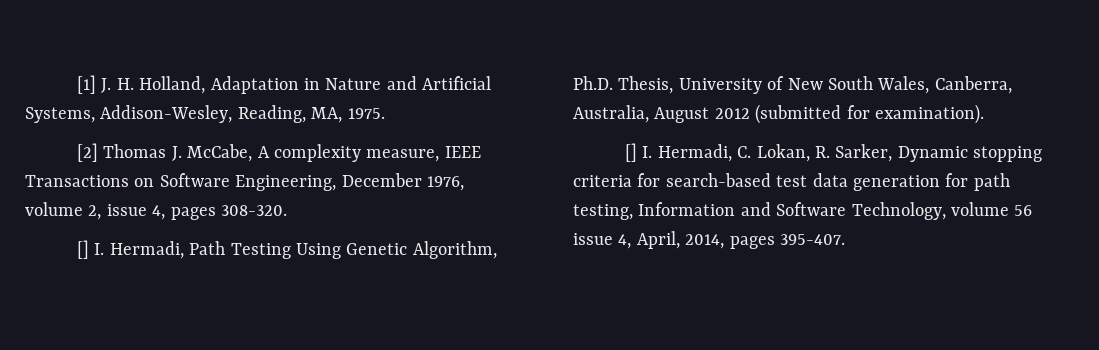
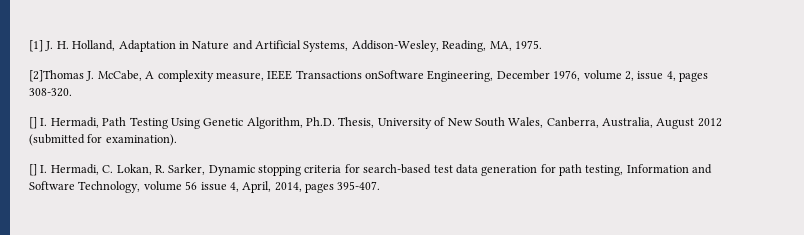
[76,143,167,162] [2] Thomas -> [29,70,84,82] [2]Thomas
[134,173,230,187] on Software -> [365,70,424,79] onSoftware

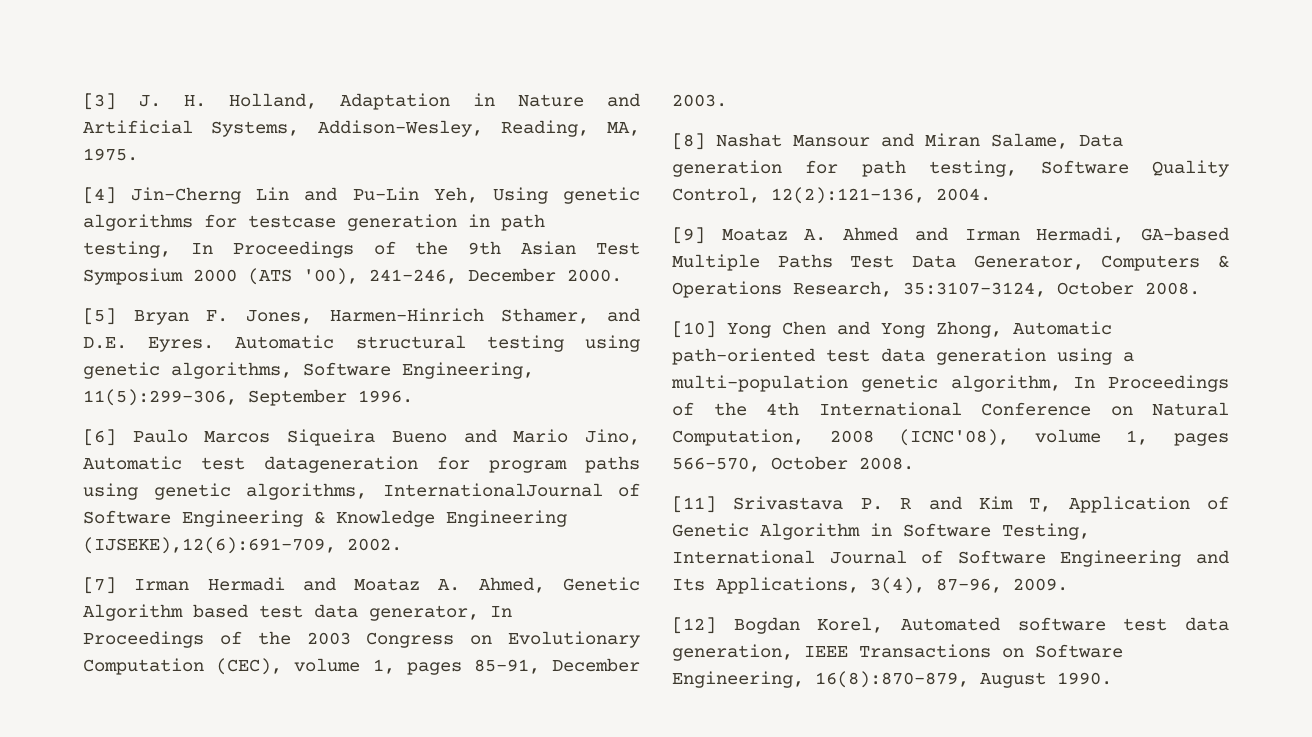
[29,40,43,52] [1] -> [83,93,116,110] [3]
[29,70,708,82] [29,88,72,97] [29,117,722,129] [29,134,177,146] [29,164,713,176] [29,181,381,193] [2]Thomas J. McCabe, A complexity measure, IEEE Transactions onSoftware Engineering, December 1976, volume 2, issue 4, pages 308-320. // [] I. Hermadi, Path Testing Using Genetic Algorithm, Ph.D. Thesis, University of New South Wales, Canberra, Australia, August 2012 (submitted for examination). // [] I. Hermadi, C. Lokan, R. Sarker, Dynamic stopping criteria for search-based test data generation for path testing, Information and Software Technology, volume 56 issue 4, April, 2014, pages 395-407. -> [83,187,640,204] [83,214,545,231] [83,241,640,258] [83,268,622,285] [83,308,640,325] [83,335,640,352] [83,362,534,379] [83,389,413,406] [83,429,640,446] [83,456,640,473] [83,483,640,500] [83,510,567,527] [83,537,402,554] [83,577,640,594] [83,604,512,621] [83,631,640,648] [83,658,640,675] [672,94,727,107] [672,133,1123,150] [672,160,1229,177] [672,187,991,204] [672,227,1229,244] [672,254,1229,271] [672,281,1200,298] [672,321,1112,338] [672,348,1134,365] [671,375,1229,392] [672,402,1229,416] [672,429,1229,446] [672,456,914,472] [672,496,1229,513] [672,523,1090,540] [672,550,1229,567] [672,577,1068,594] [672,617,1229,634] [672,644,1123,661] [672,671,1112,688] [4] Jin-Cherng Lin and Pu-Lin Yeh, Using genetic algorithms for testcase generation in path testing, In Proceedings of the 9th Asian Test Symposium 2000 (ATS '00), 241-246, December 2000. // [5] Bryan F. Jones, Harmen-Hinrich Sthamer, and D.E. Eyres. Automatic structural testing using genetic algorithms, Software Engineering, 11(5):299-306, September 1996. // [6] Paulo Marcos Siqueira Bueno and Mario Jino, Automatic test datageneration for program paths using genetic algorithms, InternationalJournal of Software Engineering & Knowledge Engineering (IJSEKE),12(6):691-709, 2002. // [7] Irman Hermadi and Moataz A. Ahmed, Genetic Algorithm based test data generator, In Proceedings of the 2003 Congress on Evolutionary Computation (CEC), volume 1, pages 85-91, December 2003. // [8] Nashat Mansour and Miran Salame, Data generation for path testing, Software Quality Control, 12(2):121-136, 2004. // [9] Moataz A. Ahmed and Irman Hermadi, GA-based Multiple Paths Test Data Generator, Computers & Operations Research, 35:3107-3124, October 2008. // [10] Yong Chen and Yong Zhong, Automatic path-oriented test data generation using a multi-population genetic algorithm, In Proceedings of the 4th International Conference on Natural Computation, 2008 (ICNC'08), volume 1, pages 566-570, October 2008. // [11] Srivastava P. R and Kim T, Application of Genetic Algorithm in Software Testing, International Journal of Software Engineering and Its Applications, 3(4), 87-96, 2009. // [12] Bogdan Korel, Automated software test data generation, IEEE Transactions on Software Engineering, 16(8):870-879, August 1990.

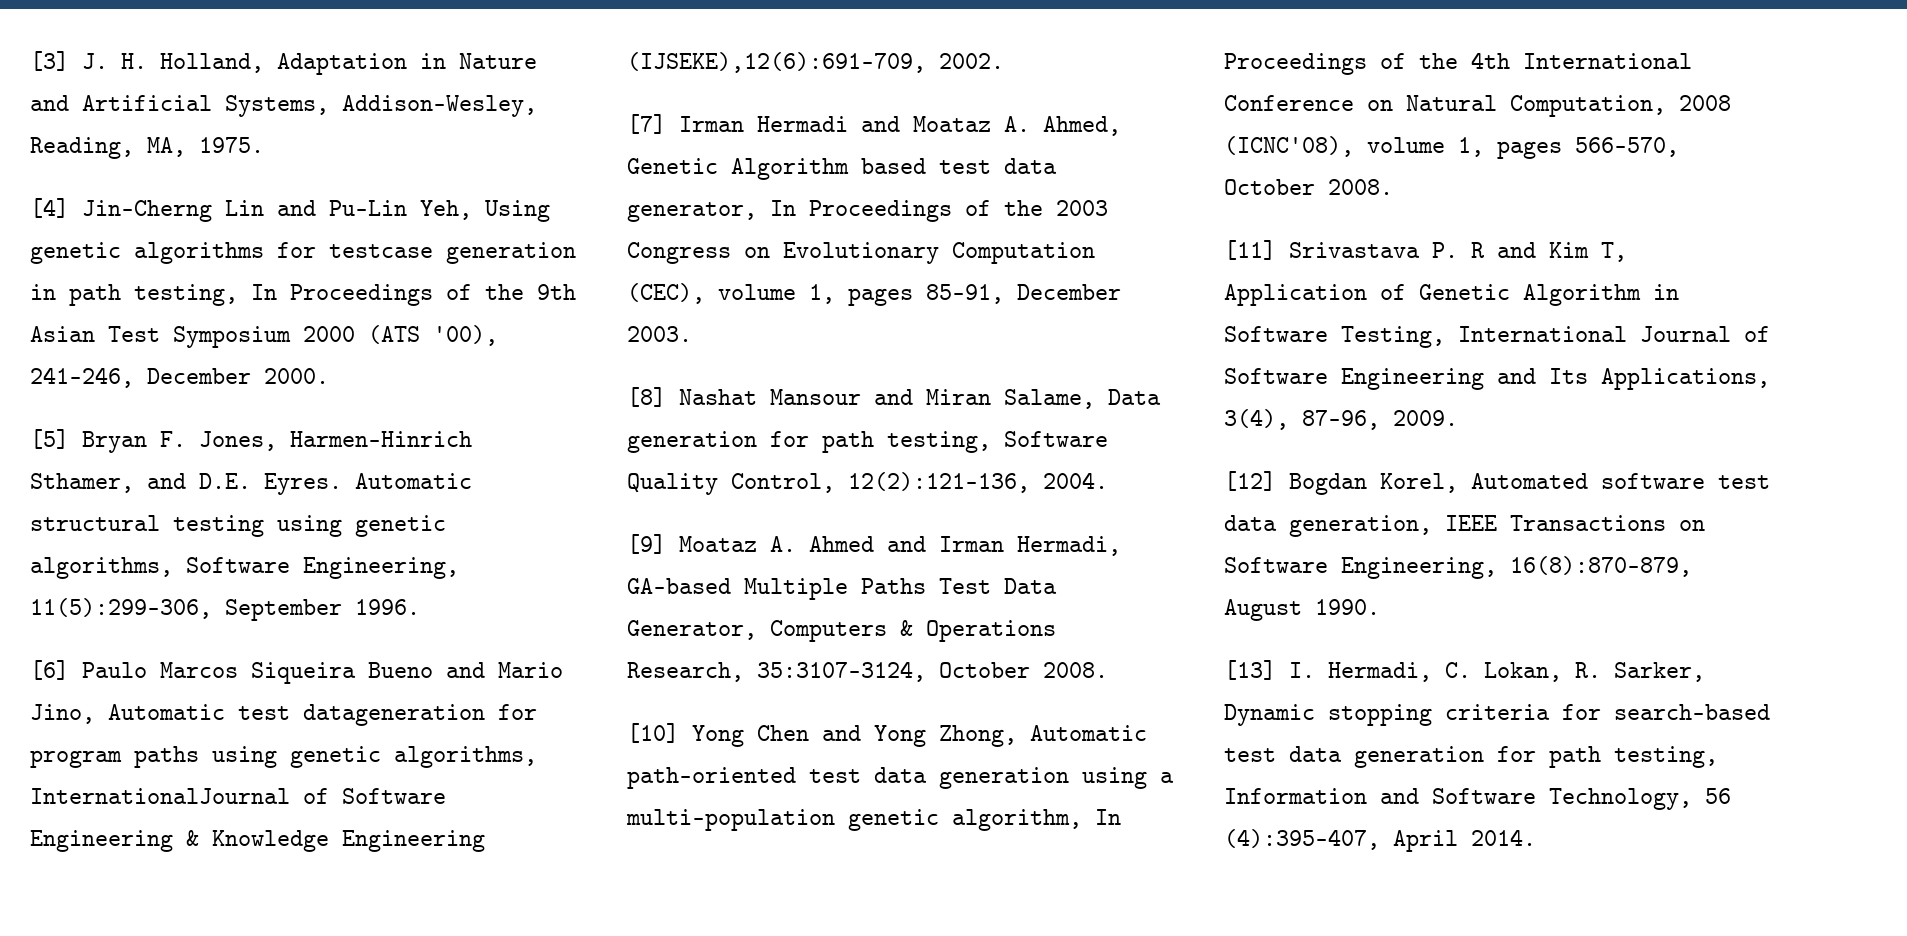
(1112, 678) none -> [1224,660,1705,682] [1224,704,1770,726] [1224,746,1718,768] [1224,788,1731,810] [1224,829,1536,852] // [13] I. Hermadi, C. Lokan, R. Sarker, Dynamic stopping criteria for search-based test data generation for path testing, Information and Software Technology, 56 (4):395-407, April 2014.

